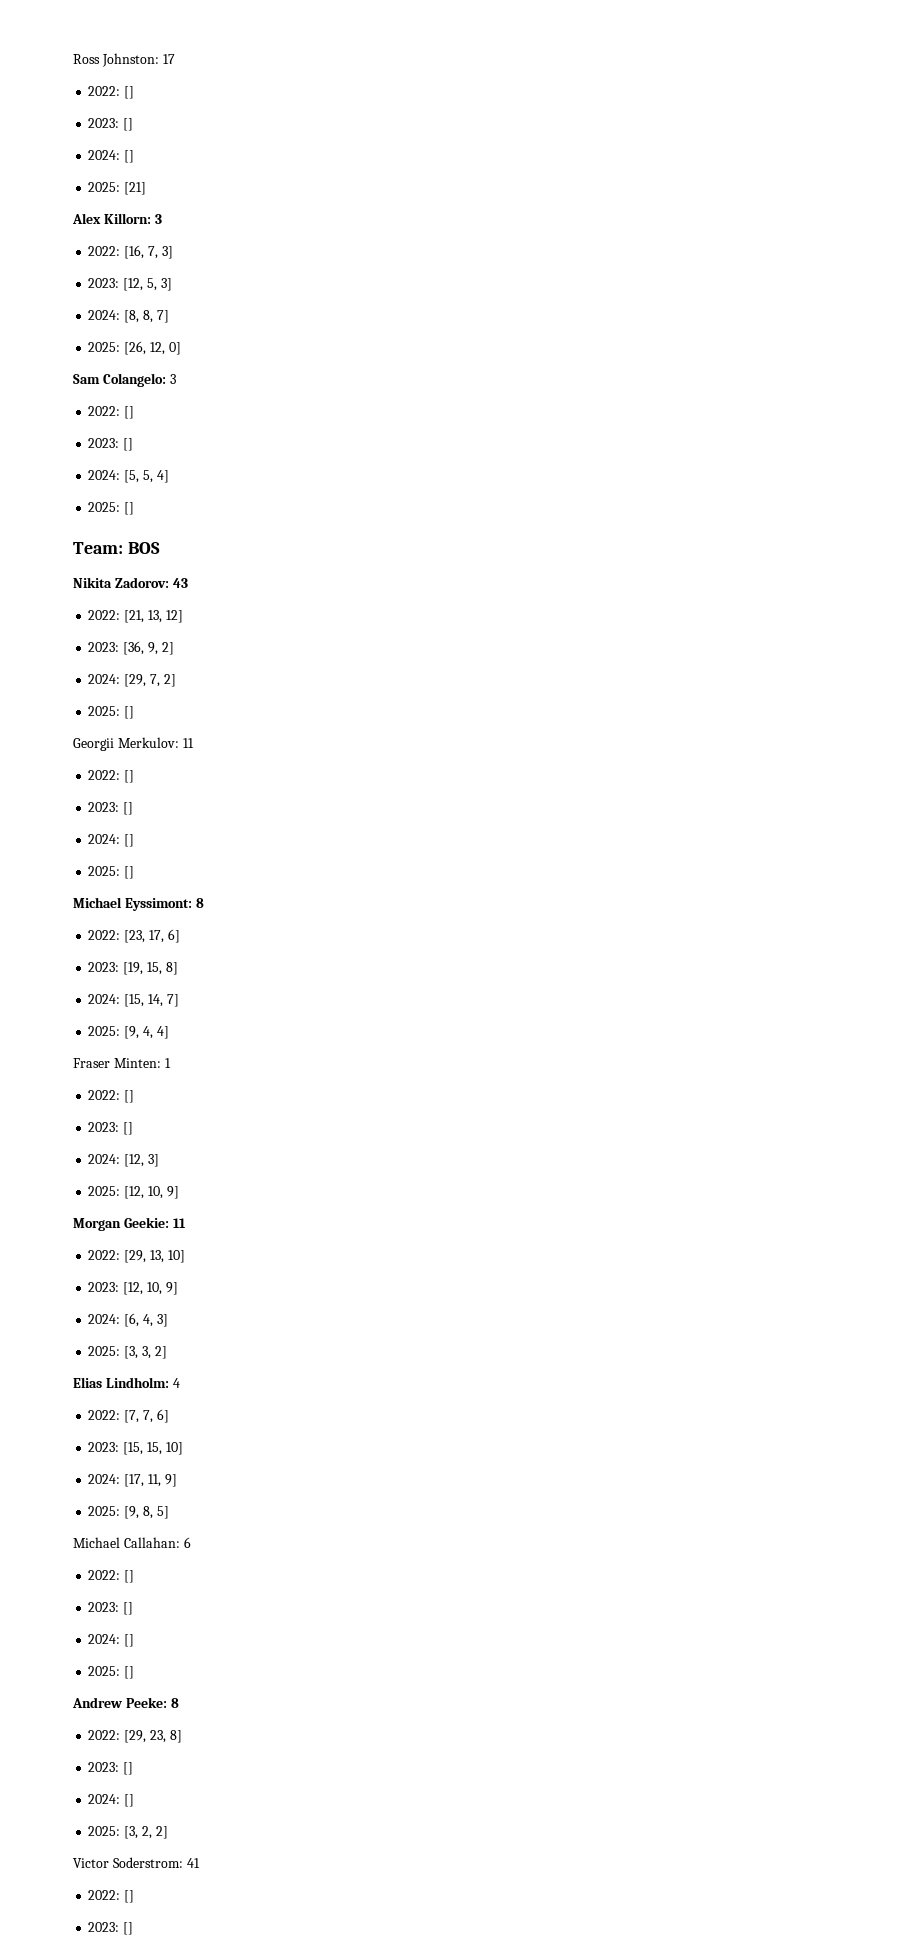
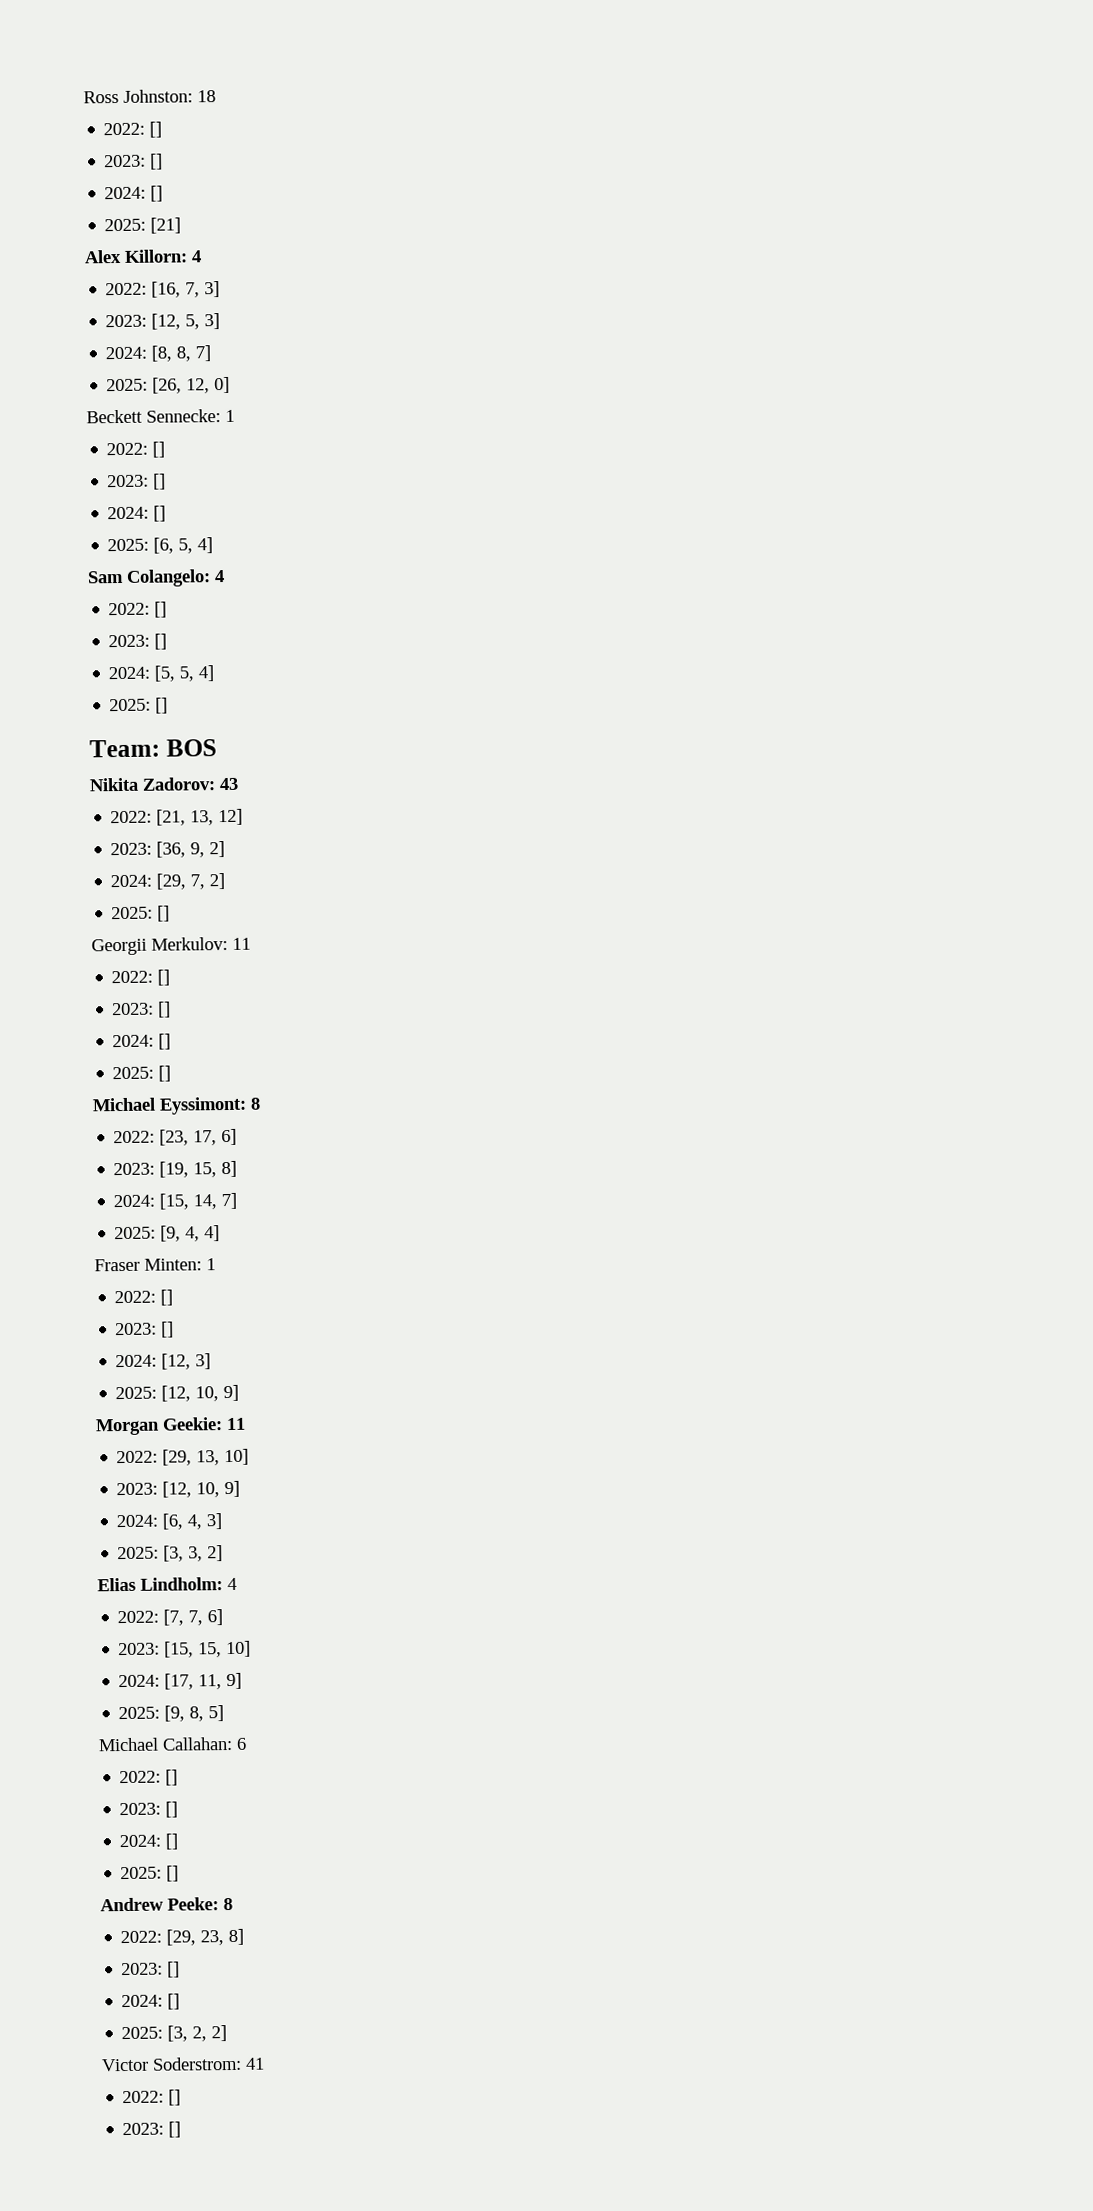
[162,54,175,64] 17 -> [197,90,216,103] 18
[154,214,162,224] 3 -> [191,250,202,263] 4
(181, 348) none -> [86,409,235,424] [106,441,166,458] [107,473,167,490] [107,505,167,522] [107,537,214,554] // Beckett Sennecke: 1 // 2022: [] // 2023: [] // 2024: [] // 2025: [6, 5, 4]
[169,374,176,384] 3 -> [214,570,225,583] 4

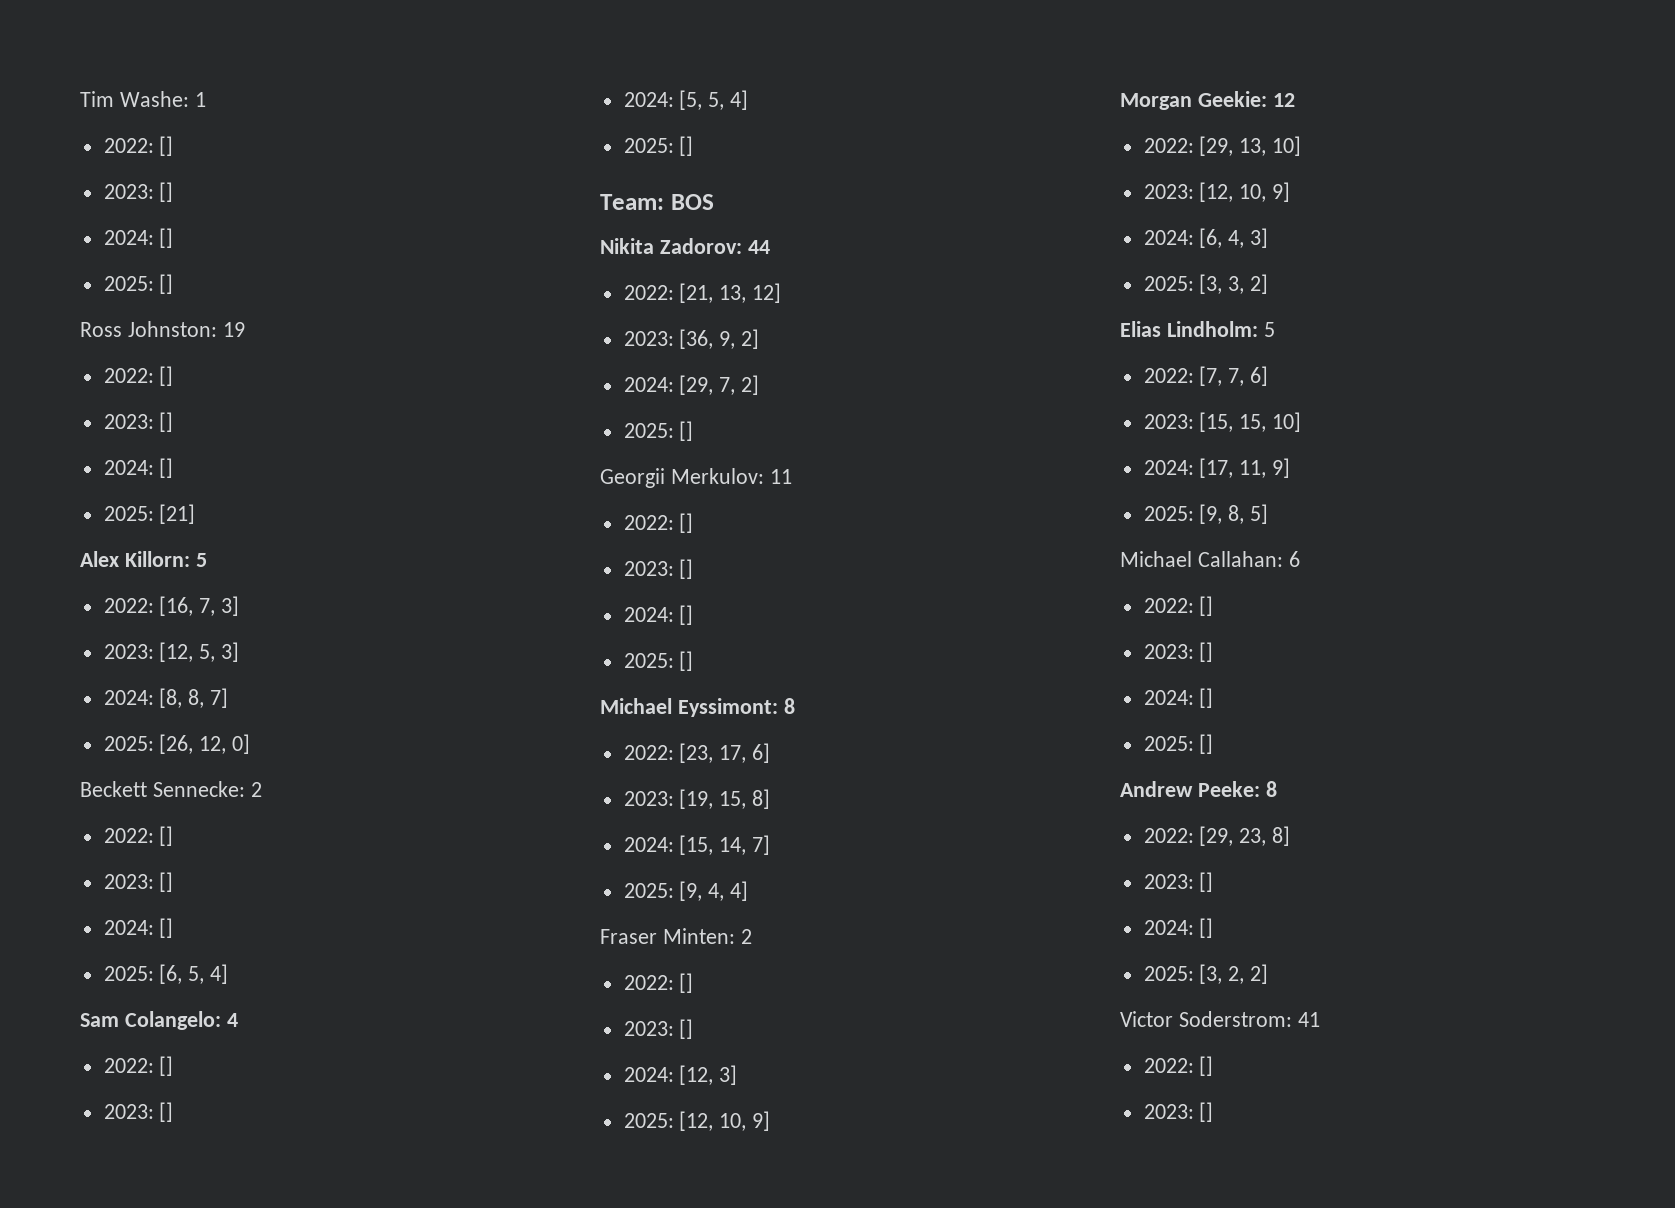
(83, 97) none -> [80,91,206,107] [103,136,174,156] [103,182,174,202] [103,228,174,248] [103,274,174,294] Tim Washe: 1 // 2022: [] // 2023: [] // 2024: [] // 2025: [] //
[197,90,216,103] 18 -> [222,322,245,337] 19
[191,250,202,263] 4 -> [195,553,207,567] 5
[225,409,235,422] 1 -> [250,782,262,797] 2
[219,777,239,791] 43 -> [747,240,770,254] 44
[206,1258,216,1271] 1 -> [740,929,752,944] 2
[226,1417,246,1431] 11 -> [1272,93,1295,107] 12
[227,1577,237,1591] 4 -> [1263,322,1275,337] 5

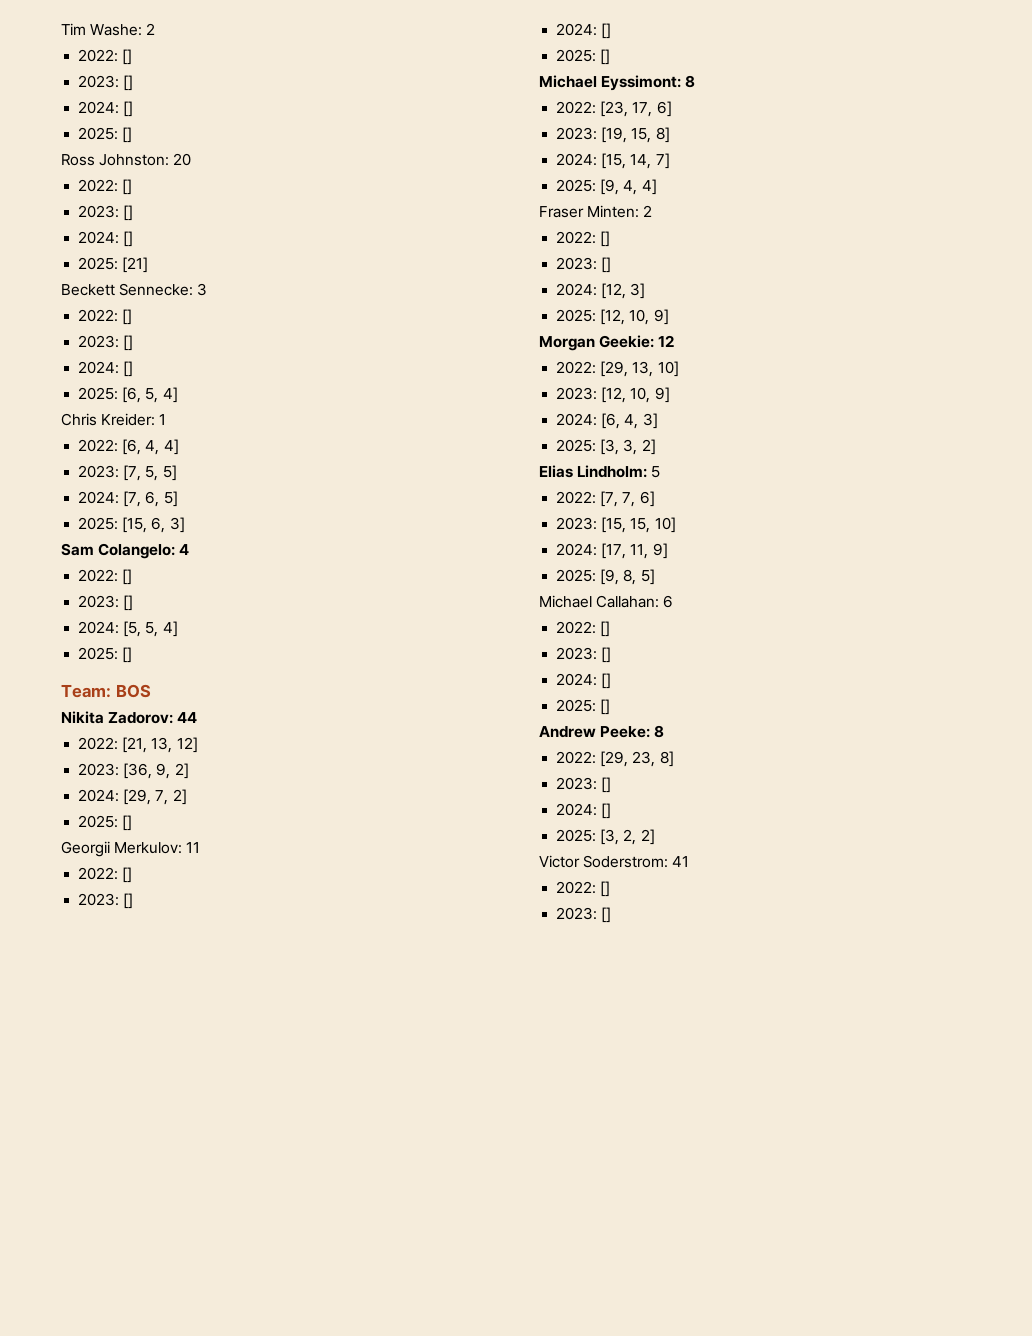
[194,92,206,107] 1 -> [146,23,156,35] 2
[222,322,245,337] 19 -> [173,153,192,166] 20
[80,551,207,567] [103,596,240,616] [103,642,240,662] [103,688,229,708] [103,734,251,754] // Alex Killorn: 5 // 2022: [16, 7, 3] // 2023: [12, 5, 3] // 2024: [8, 8, 7] // 2025: [26, 12, 0] -> (149, 265) none
[250,782,262,797] 2 -> [197,283,208,296] 3
(229, 974) none -> [61,413,167,426] [78,439,179,455] [78,465,177,481] [78,491,178,507] [78,517,185,533] // Chris Kreider: 1 // 2022: [6, 4, 4] // 2023: [7, 5, 5] // 2024: [7, 6, 5] // 2025: [15, 6, 3]

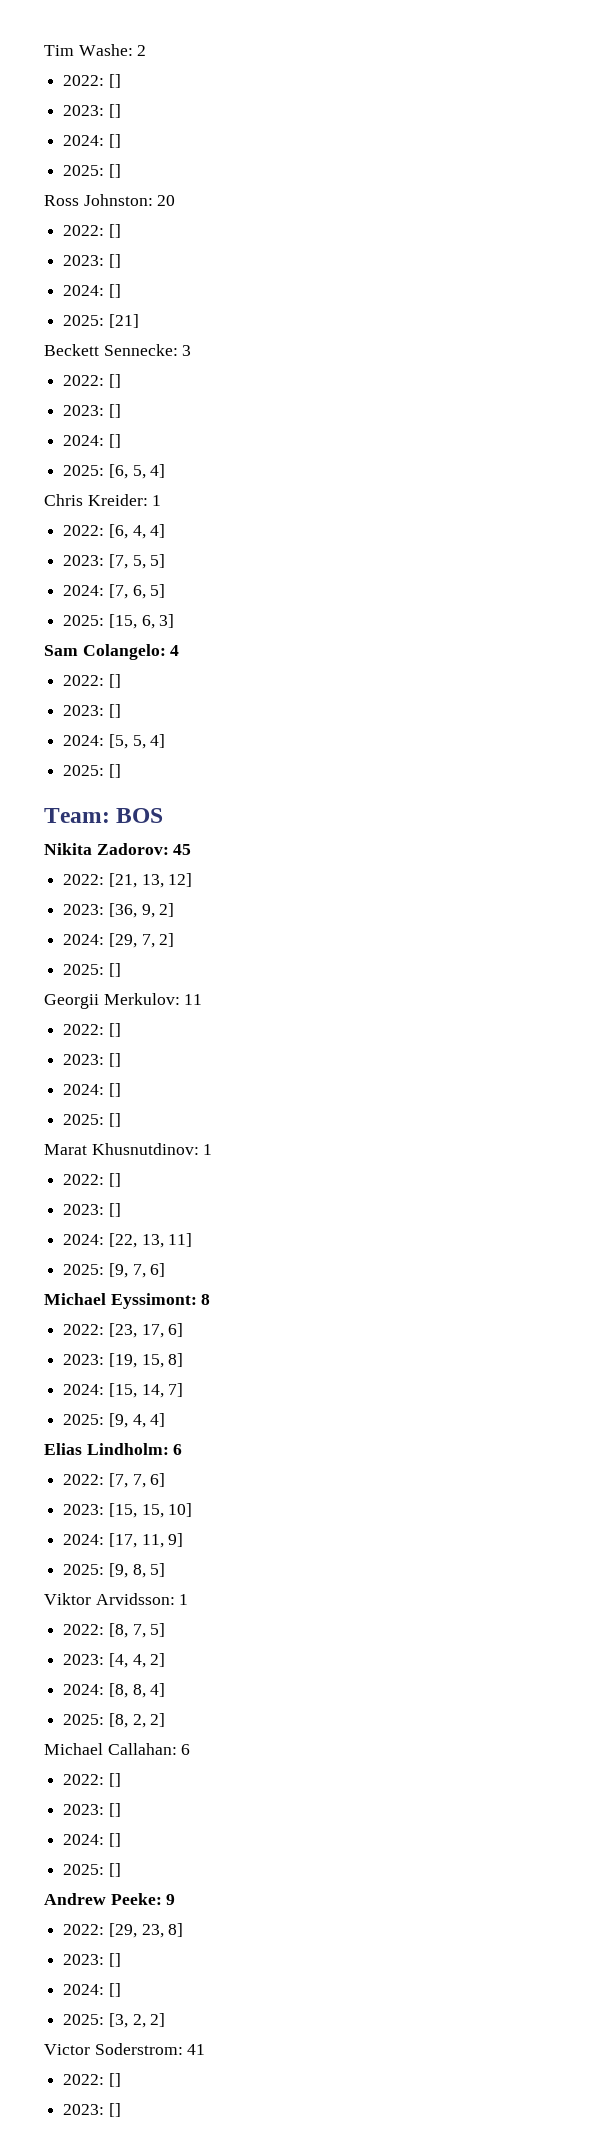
[177,712,198,723] 44 -> [173,844,192,855] 45
(611, 57) none -> [44,1143,213,1155] [63,1173,121,1187] [63,1203,121,1217] [63,1233,193,1248] [63,1263,166,1278] // Marat Khusnutdinov: 1 // 2022: [] // 2023: [] // 2024: [22, 13, 11] // 2025: [9, 7, 6]
[539,205,653,218] [556,231,611,247] [556,257,612,273] [556,283,646,299] [556,309,669,325] [539,335,675,351] [556,361,679,377] [556,387,670,403] [556,413,658,429] [556,439,656,455] // Fraser Minten: 2 // 2022: [] // 2023: [] // 2024: [12, 3] // 2025: [12, 10, 9] // Morgan Geekie: 12 // 2022: [29, 13, 10] // 2023: [12, 10, 9] // 2024: [6, 4, 3] // 2025: [3, 3, 2] -> (166, 1420) none
[651,466,661,478] 5 -> [173,1444,183,1455] 6
(655, 577) none -> [44,1593,189,1605] [63,1623,166,1638] [63,1653,166,1668] [63,1683,166,1698] [63,1713,166,1728] // Viktor Arvidsson: 1 // 2022: [8, 7, 5] // 2023: [4, 4, 2] // 2024: [8, 8, 4] // 2025: [8, 2, 2]
[654,725,665,738] 8 -> [166,1894,176,1905] 9

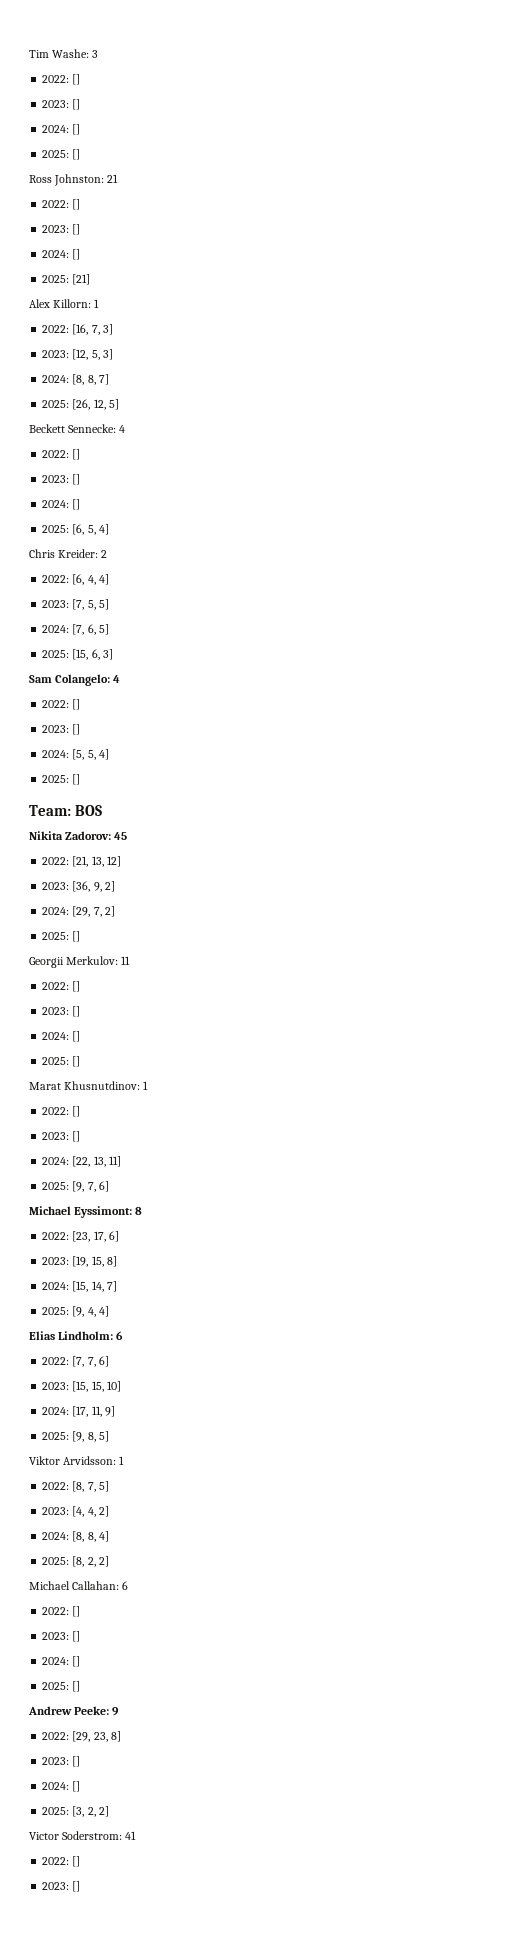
[137,45,147,56] 2 -> [92,50,99,58] 3
[157,195,176,206] 20 -> [107,174,119,183] 21
(139, 321) none -> [29,299,100,308] [42,324,113,335] [42,349,113,360] [42,374,109,385] [42,399,119,410] // Alex Killorn: 1 // 2022: [16, 7, 3] // 2023: [12, 5, 3] // 2024: [8, 8, 7] // 2025: [26, 12, 5]
[182,345,192,356] 3 -> [119,425,126,433] 4
[152,495,162,506] 1 -> [101,550,108,558] 2

